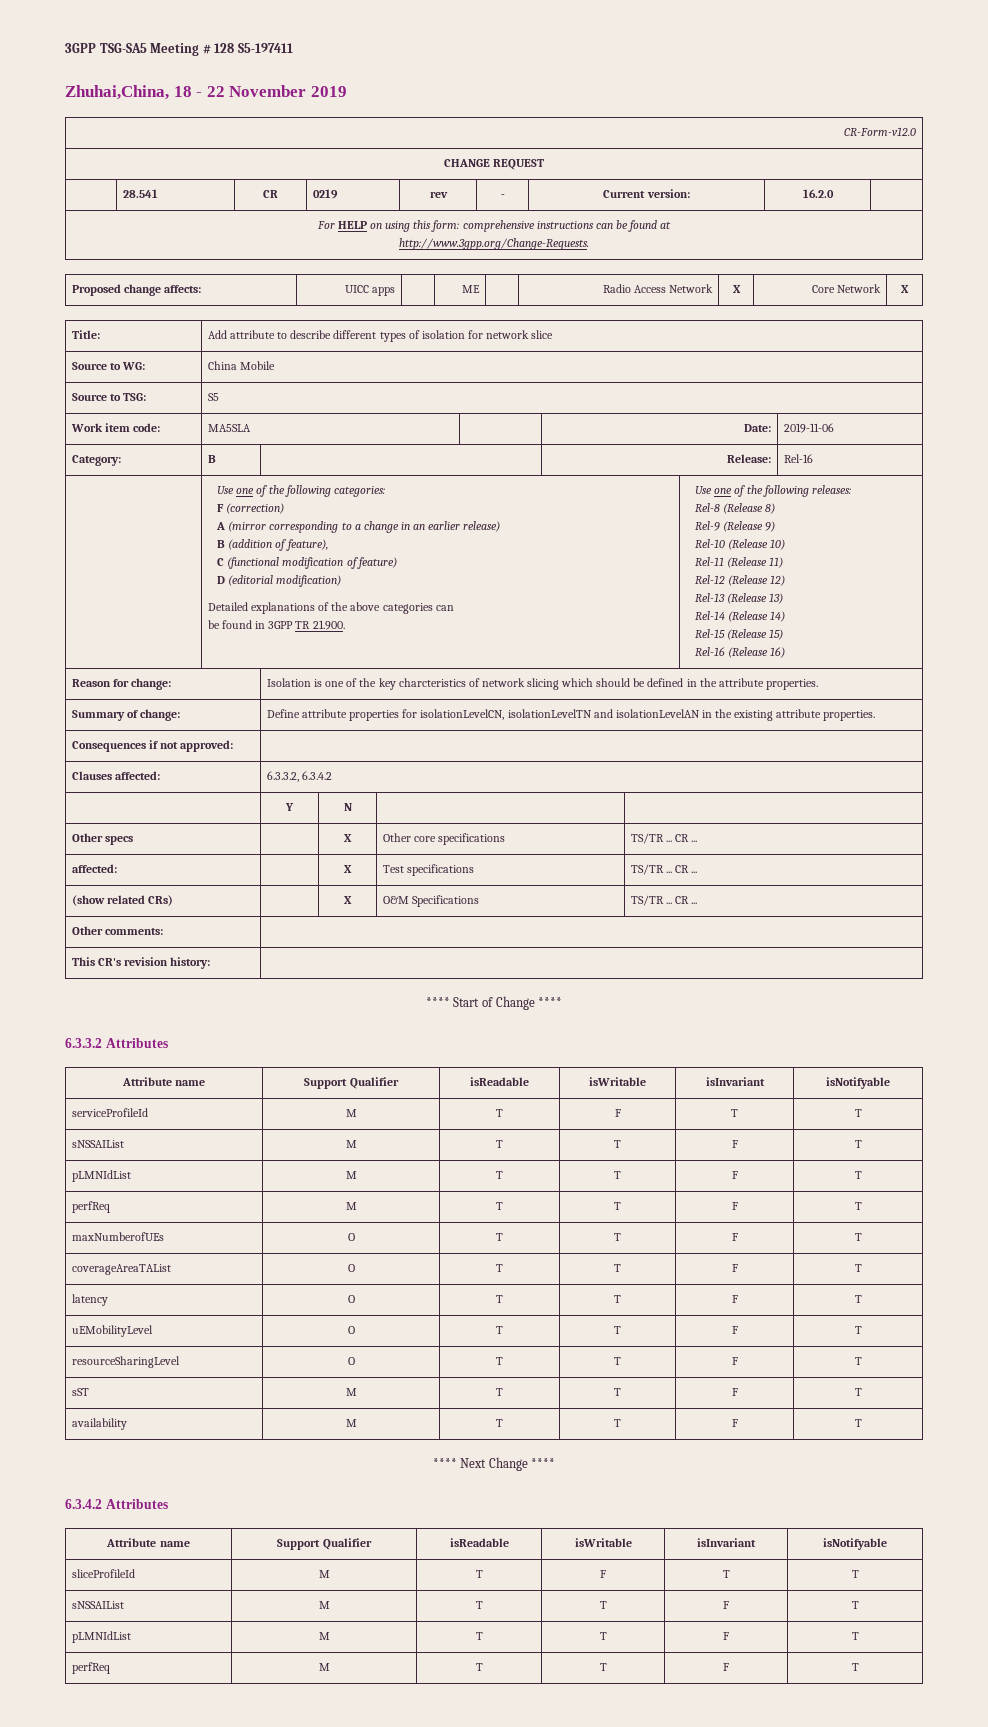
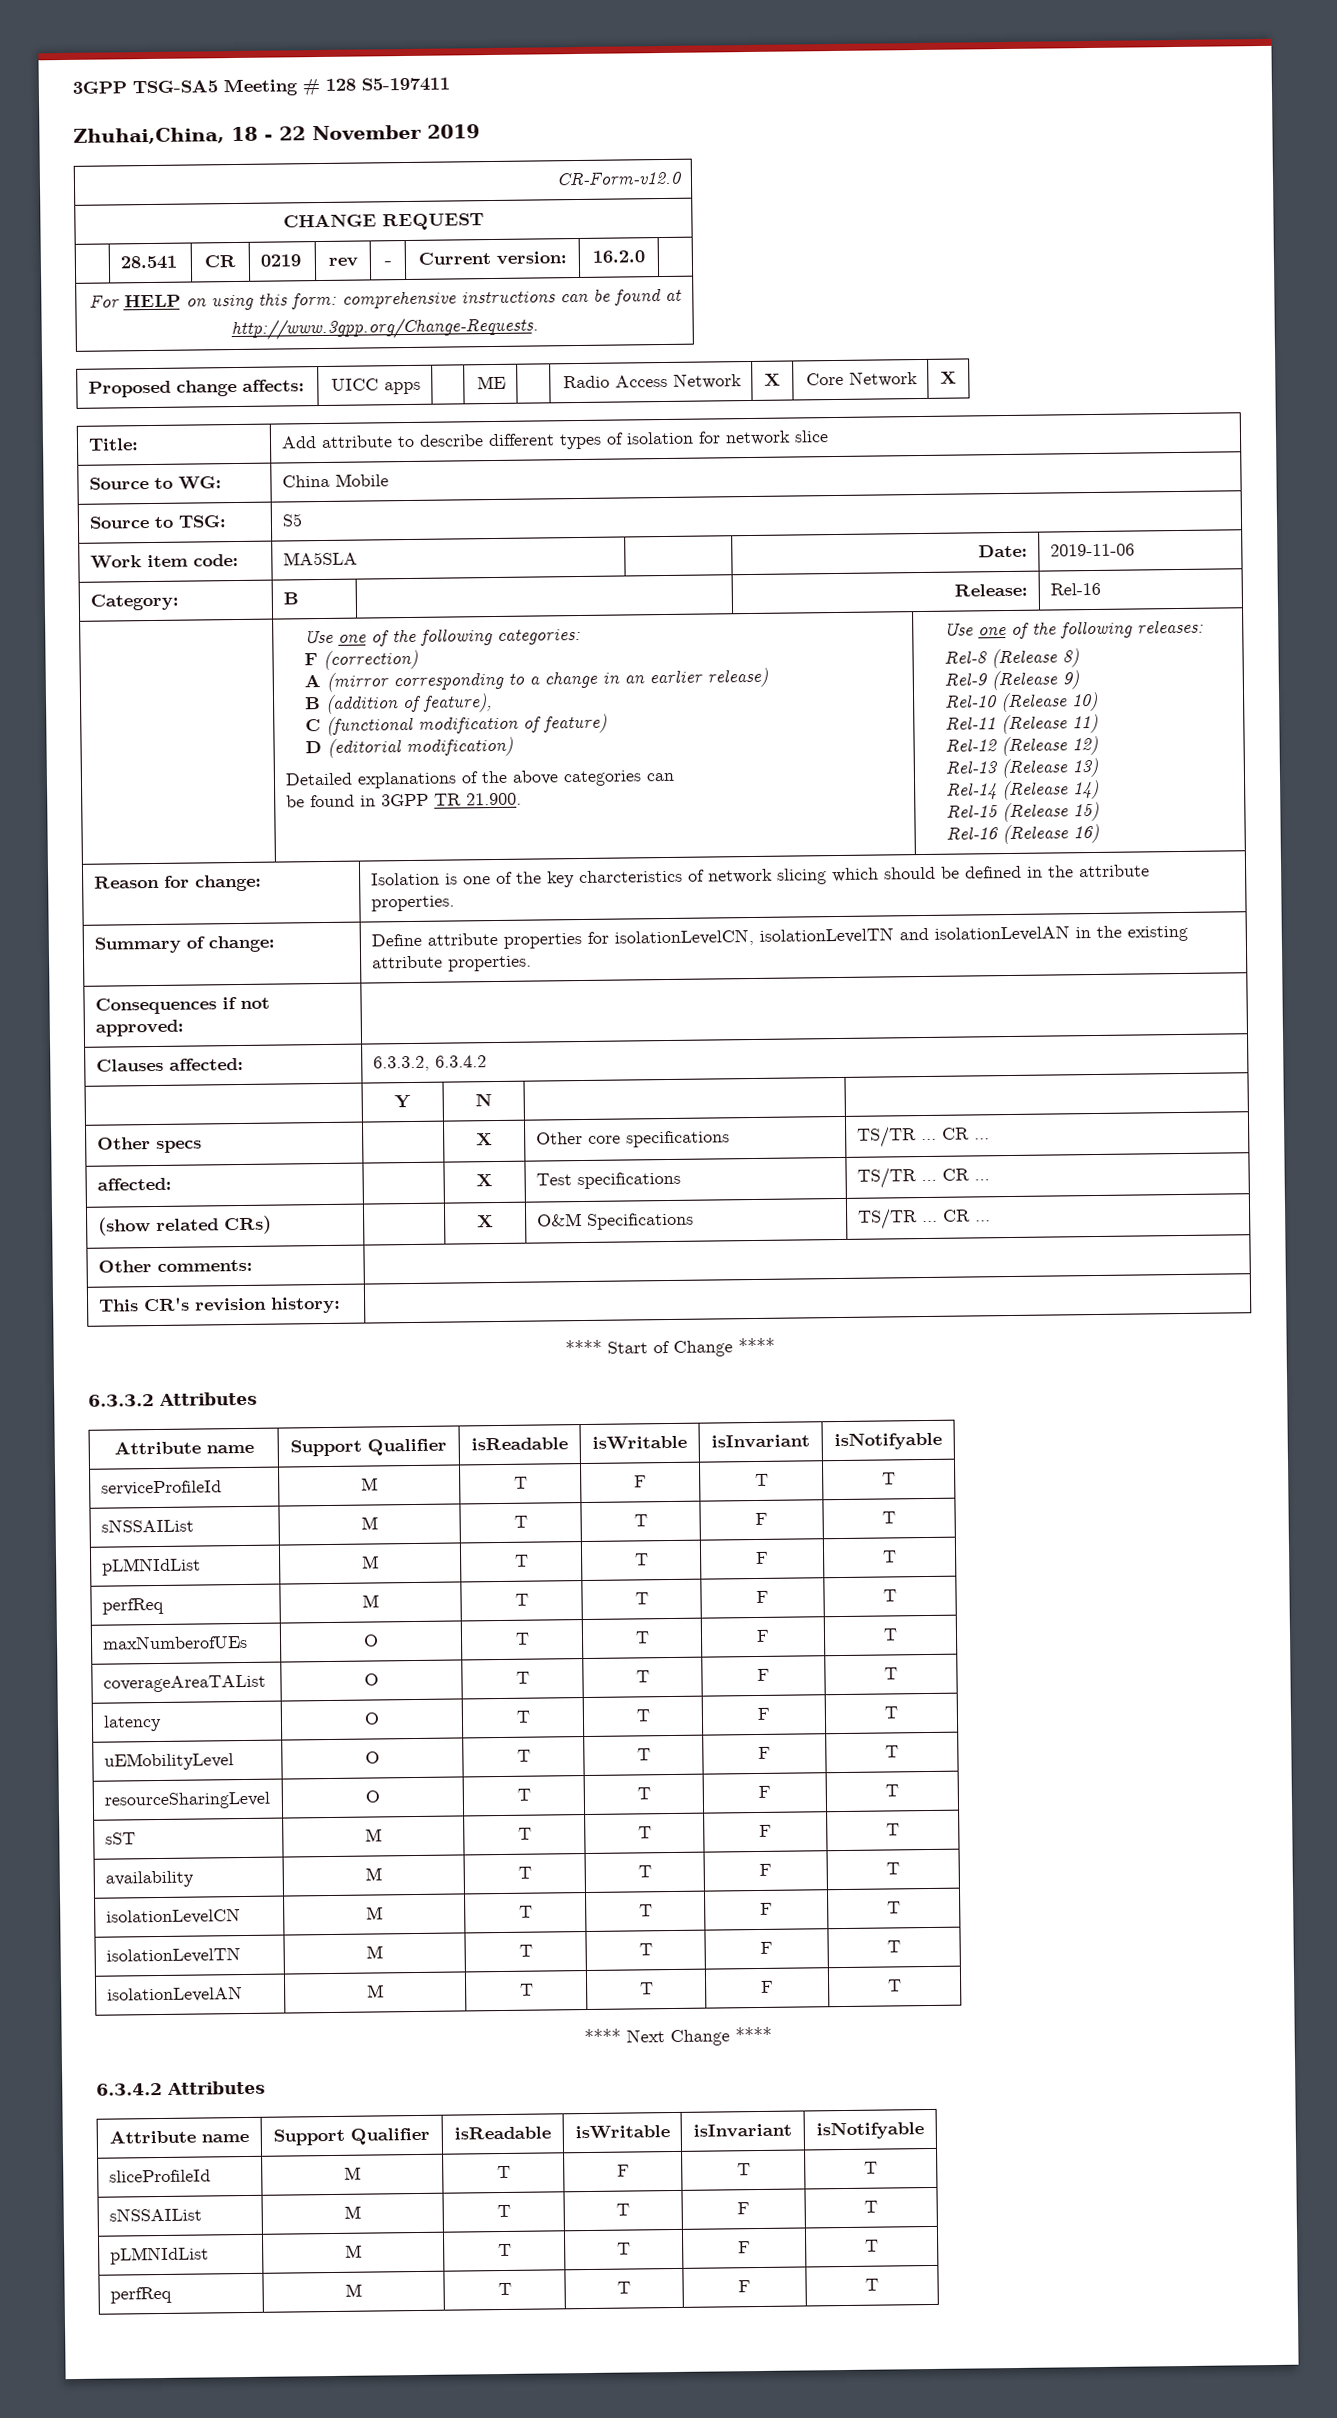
(862, 1423) none -> [105,1908,241,1925] [366,1906,383,1920] [518,1905,533,1918] [638,1904,653,1917] [760,1902,773,1915] [887,1901,901,1914] [105,1947,241,1964] [366,1945,383,1959] [518,1944,533,1957] [638,1943,653,1956] [760,1941,773,1954] [887,1940,901,1953] [106,1986,243,2003] [367,1984,384,1998] [519,1983,534,1996] [639,1982,654,1995] [761,1980,774,1993] [888,1979,902,1992] // isolationLevelCN | M | T | T | F | T // isolationLevelTN | M | T | T | F | T // isolationLevelAN | M | T | T | F | T

